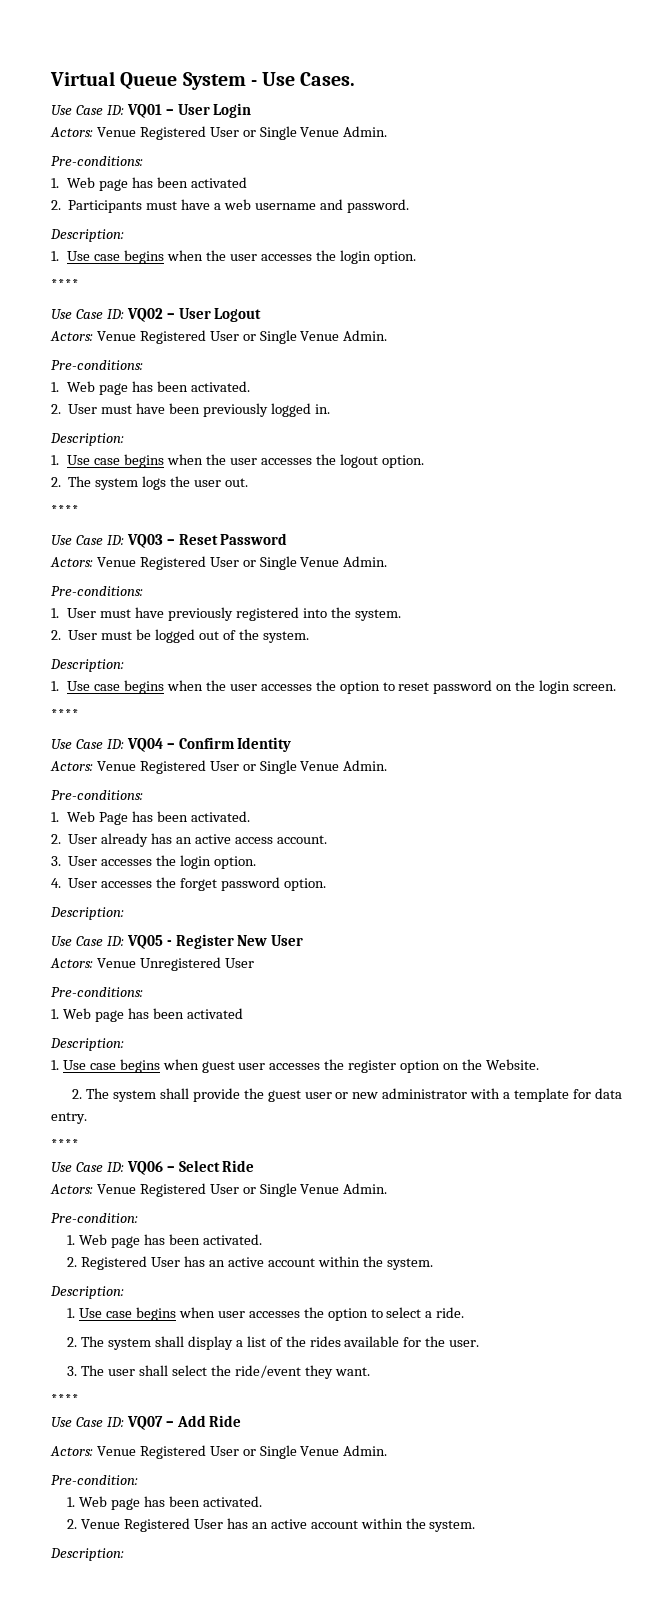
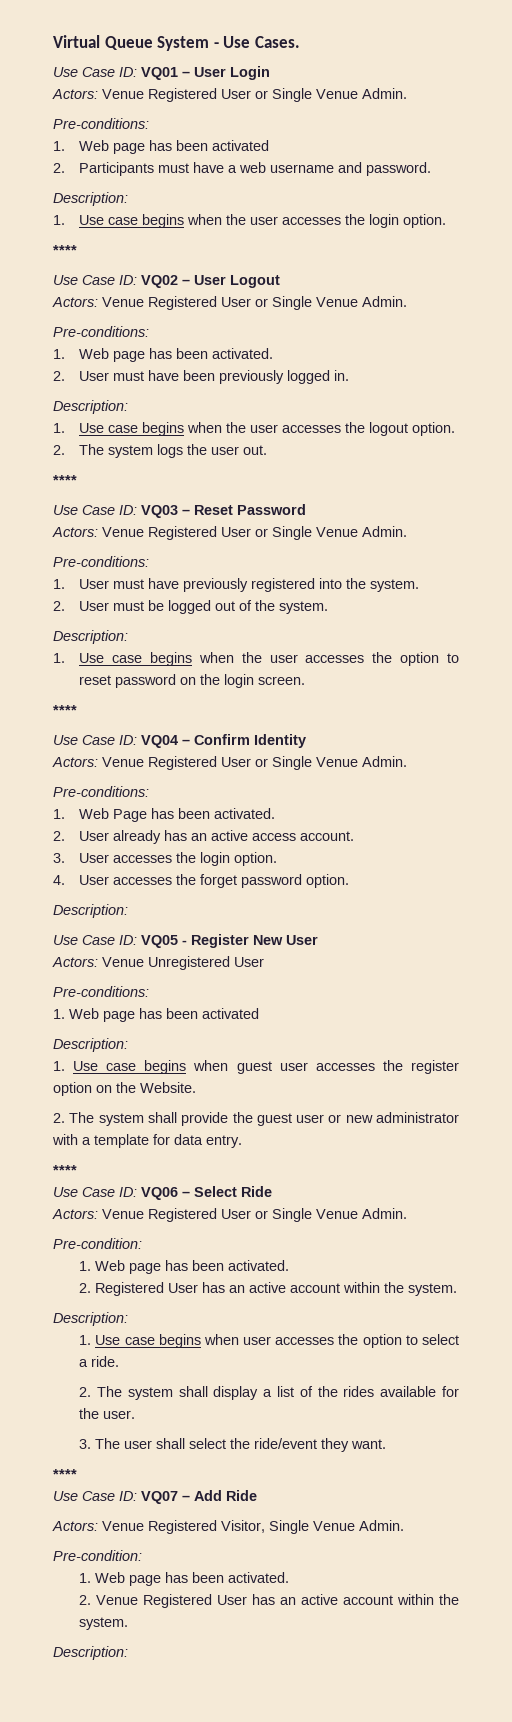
[209,1446,256,1456] User or -> [221,1520,265,1533] Visitor,

